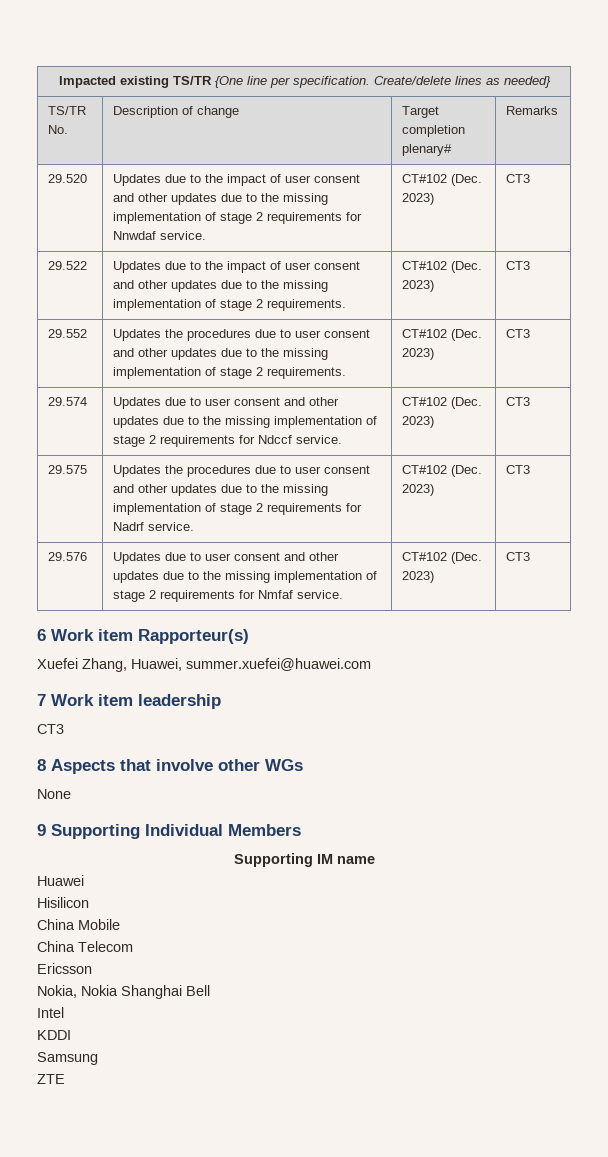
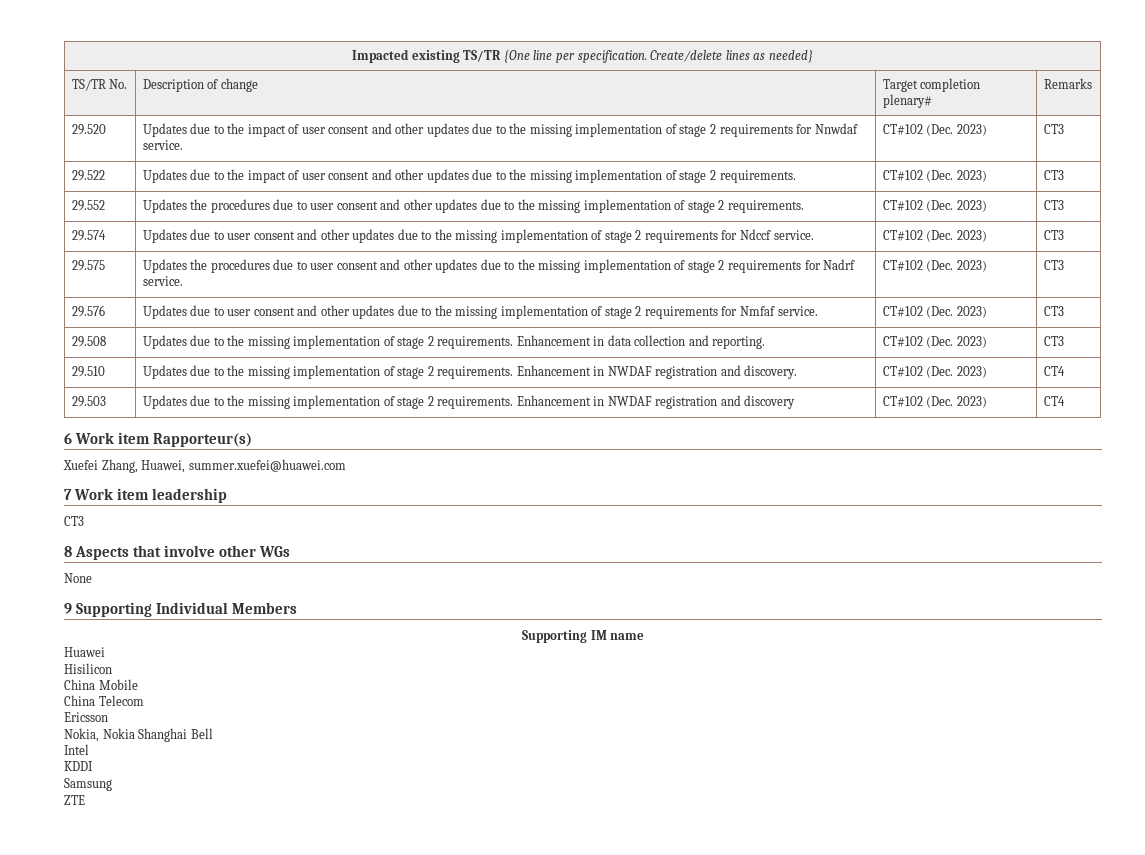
(530, 556) none -> [71,336,106,347] [142,335,766,349] [882,336,987,348] [1043,336,1064,346] [71,366,105,377] [142,365,798,379] [882,366,987,378] [1043,366,1065,376] [71,396,106,407] [142,395,796,409] [882,396,987,408] [1043,396,1065,406] // 29.508 | Updates due to the missing implementation of stage 2 requirements. Enhancement in data collection and reporting. | CT#102 (Dec. 2023) | CT3 // 29.510 | Updates due to the missing implementation of stage 2 requirements. Enhancement in NWDAF registration and discovery. | CT#102 (Dec. 2023) | CT4 // 29.503 | Updates due to the missing implementation of stage 2 requirements. Enhancement in NWDAF registration and discovery | CT#102 (Dec. 2023) | CT4

